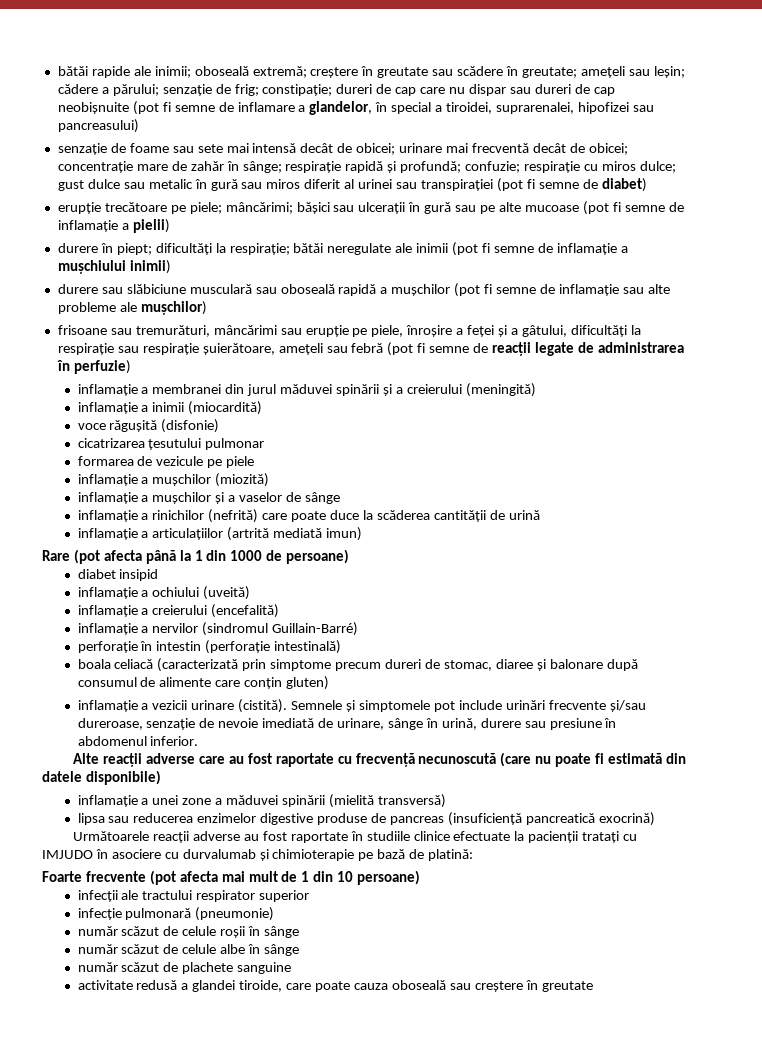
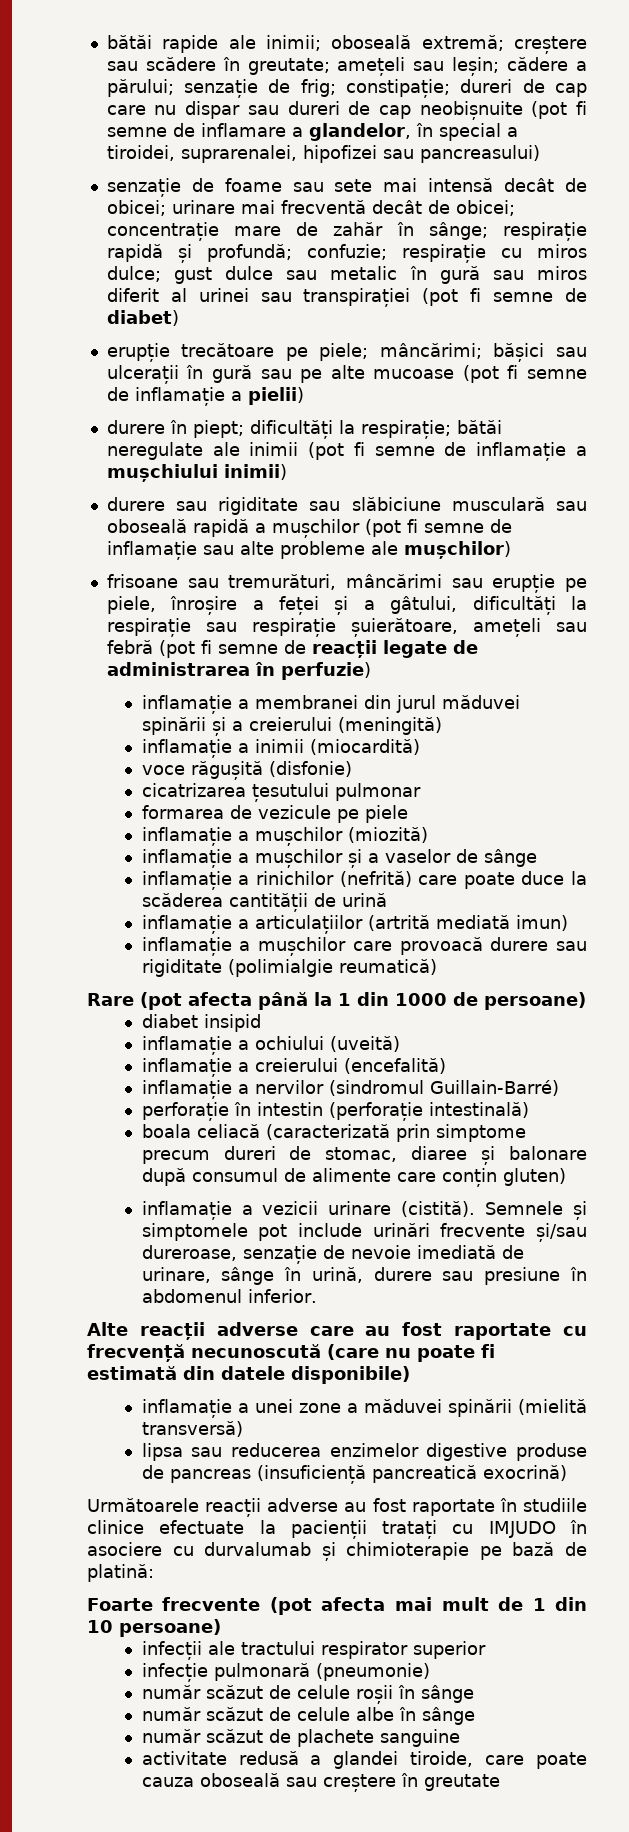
[361,66,429,78] în greutate -> (587, 45) none
(123, 290) none -> [218,497,341,515] rigiditate sau
(363, 534) none -> [141,937,587,956] [141,959,437,977] // inflamație a mușchilor care provoacă durere sau rigiditate (polimialgie reumatică)

